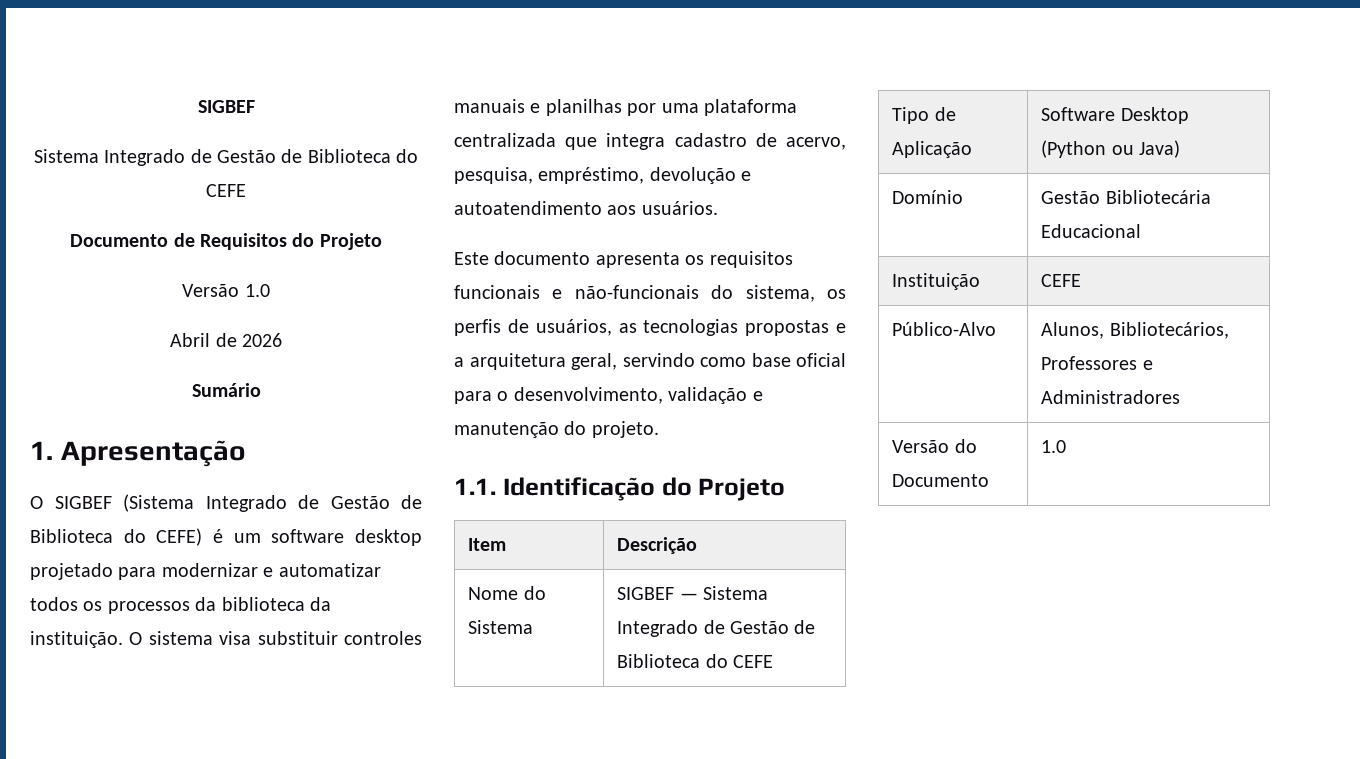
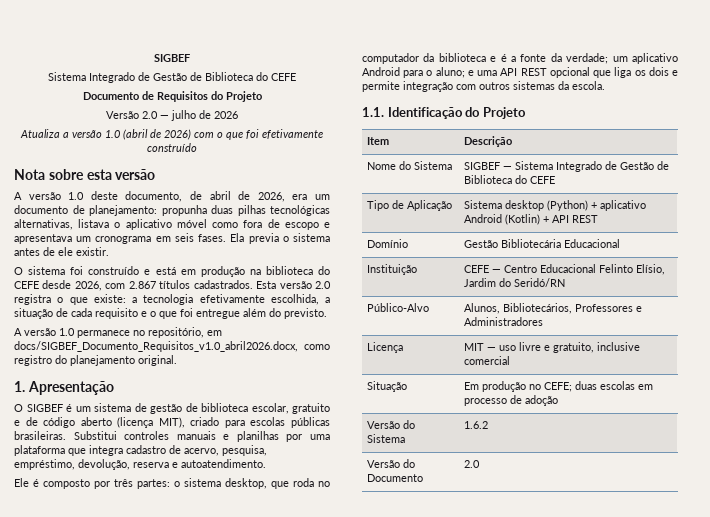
[244,284,270,297] [170,333,211,347] 1.0 // Abril -> [142,110,196,121] 2.0 — julho
[191,383,261,397] [30,440,246,467] [30,494,422,512] [30,528,422,546] [30,563,381,580] [30,597,331,614] [30,631,338,648] Sumário // 1. Apresentação // O SIGBEF (Sistema Integrado de Gestão de Biblioteca do CEFE) é um software desktop projetado para modernizar e automatizar todos os processos da biblioteca da instituição. O sistema visa substituir -> [20,129,323,140] [147,143,197,152] [14,169,156,180] [14,191,330,202] [14,205,330,216] [14,219,331,230] [14,233,331,244] [14,247,109,256] [14,266,330,277] [14,280,332,291] [14,294,330,305] [14,308,327,319] [14,327,222,338] [14,341,330,352] [14,355,177,366] [14,381,114,395] [14,403,330,414] [14,417,330,428] [14,431,117,440] Atualiza a versão 1.0 (abril de 2026) com o que foi efetivamente construído // Nota sobre esta versão // A versão 1.0 deste documento, de abril de 2026, era um documento de planejamento: propunha duas pilhas tecnológicas alternativas, listava o aplicativo móvel como fora de escopo e apresentava um cronograma em seis fases. Ela previa o sistema antes de ele existir. // O sistema foi construído e está em produção na biblioteca do CEFE desde 2026, com 2.867 títulos cadastrados. Esta versão 2.0 registra o que existe: a tecnologia efetivamente escolhida, a situação de cada requisito e o que foi entregue além do previsto. // A versão 1.0 permanece no repositório, em docs/SIGBEF_Documento_Requisitos_v1.0_abril2026.docx, como registro do planejamento original. // 1. Apresentação // O SIGBEF é um sistema de gestão de biblioteca escolar, gratuito e de código aberto (licença MIT), criado para escolas públicas brasileiras. Substitui
[454,133,556,147] centralizada -> (65, 450) none
[649,167,752,184] [454,201,718,215] [454,251,793,268] [454,285,846,302] [454,319,846,336] [454,353,846,370] [454,387,763,404] [454,421,659,438] devolução e autoatendimento aos usuários. // Este documento apresenta os requisitos funcionais e não-funcionais do sistema, os perfis de usuários, as tecnologias propostas e a arquitetura geral, servindo como base oficial para o desenvolvimento, validação e manutenção do projeto. -> [78,459,266,470] [14,478,330,489] [362,53,678,64] [362,67,678,78] [362,81,605,92] devolução, reserva e autoatendimento. // Ele é composto por três partes: o sistema desktop, que roda no computador da biblioteca e é a fonte da verdade; um aplicativo Android para o aluno; e uma API REST opcional que liga os dois e permite integração com outros sistemas da escola.
[1041,107,1189,124] [1041,140,1181,158] Software Desktop (Python ou Java) -> [464,200,647,211] [464,214,599,225] Sistema desktop (Python) + aplicativo Android (Kotlin) + API REST
(1082, 280) none -> [492,264,666,275] [464,278,566,287] — Centro Educacional Felinto Elísio, Jardim do Seridó/RN
(1181, 397) none -> [367,342,404,353] [464,342,641,353] [464,356,511,365] [367,381,408,392] [464,381,654,392] [464,395,559,406] [367,420,416,429] [367,434,406,443] [464,421,489,429] // Licença | MIT — uso livre e gratuito, inclusive comercial // Situação | Em produção no CEFE; duas escolas em processo de adoção // Versão do Sistema | 1.6.2
[1041,440,1067,453] 1.0 -> [464,460,481,468] 2.0

